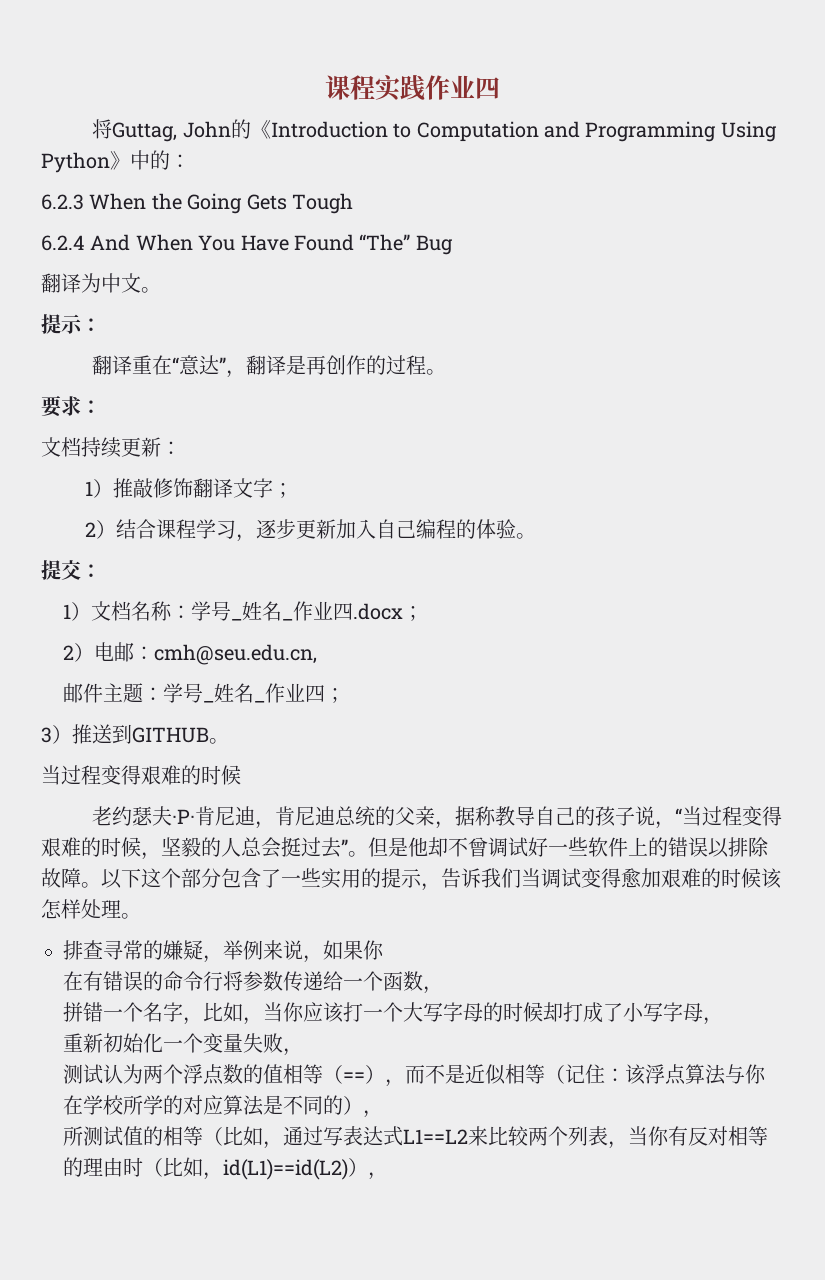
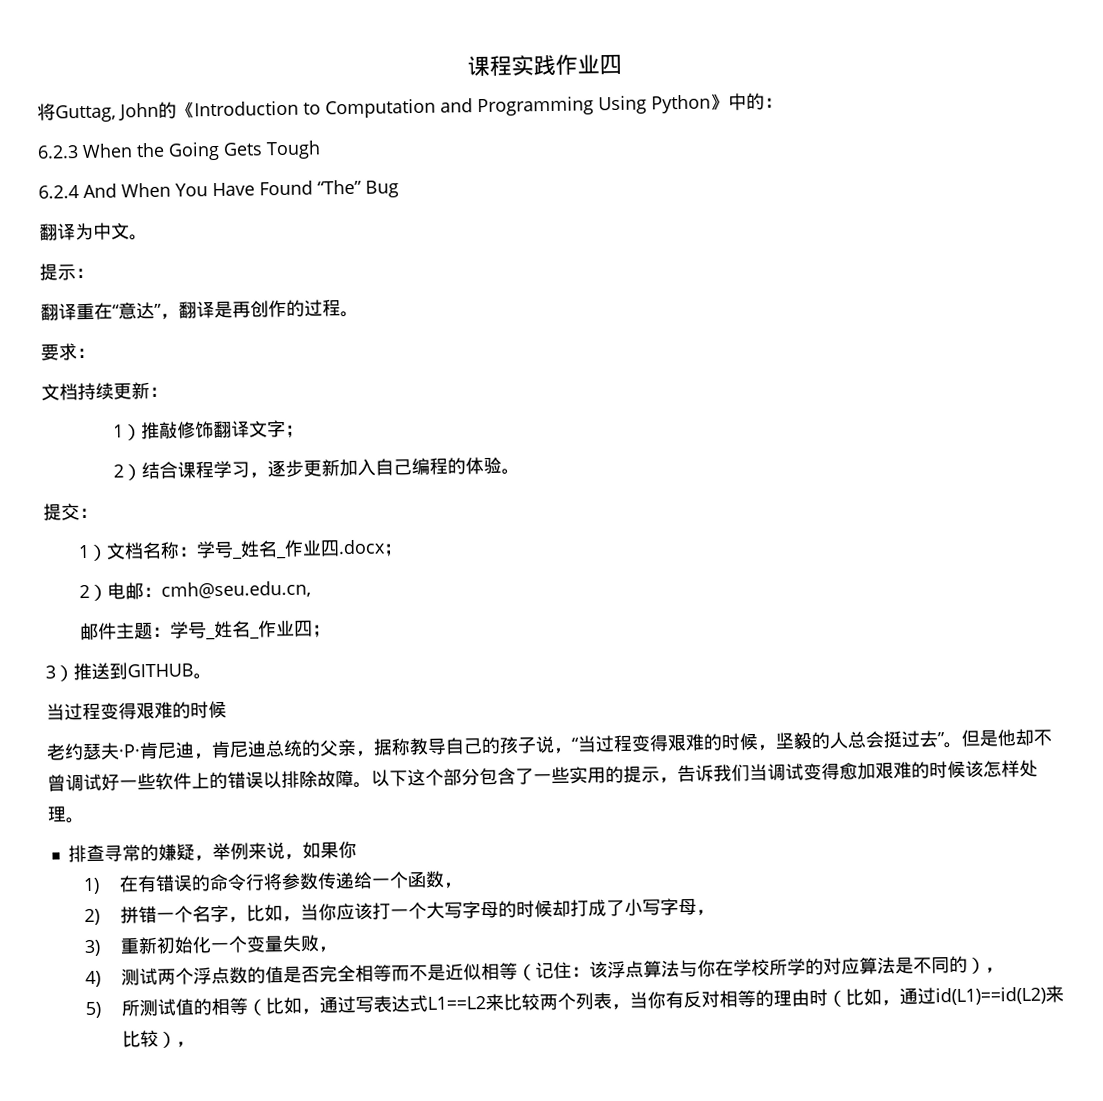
(384, 950) none -> [83,877,101,895] 1)
(444, 990) none -> [84,908,101,926] 2)
(724, 1021) none -> [84,939,102,957] 3)
[63,1064,144,1084] 测试认为 -> [85,967,158,988] 4)测试
[283,1064,406,1087] 相等（==）， -> [282,964,392,984] 是否完全相等
(384, 1114) none -> [85,1001,102,1019] 5)
[223,1159,349,1180] id(L1)==id(L2) -> [898,985,1064,1006] [121,1029,159,1048] 通过id(L1)==id(L2)来比较

